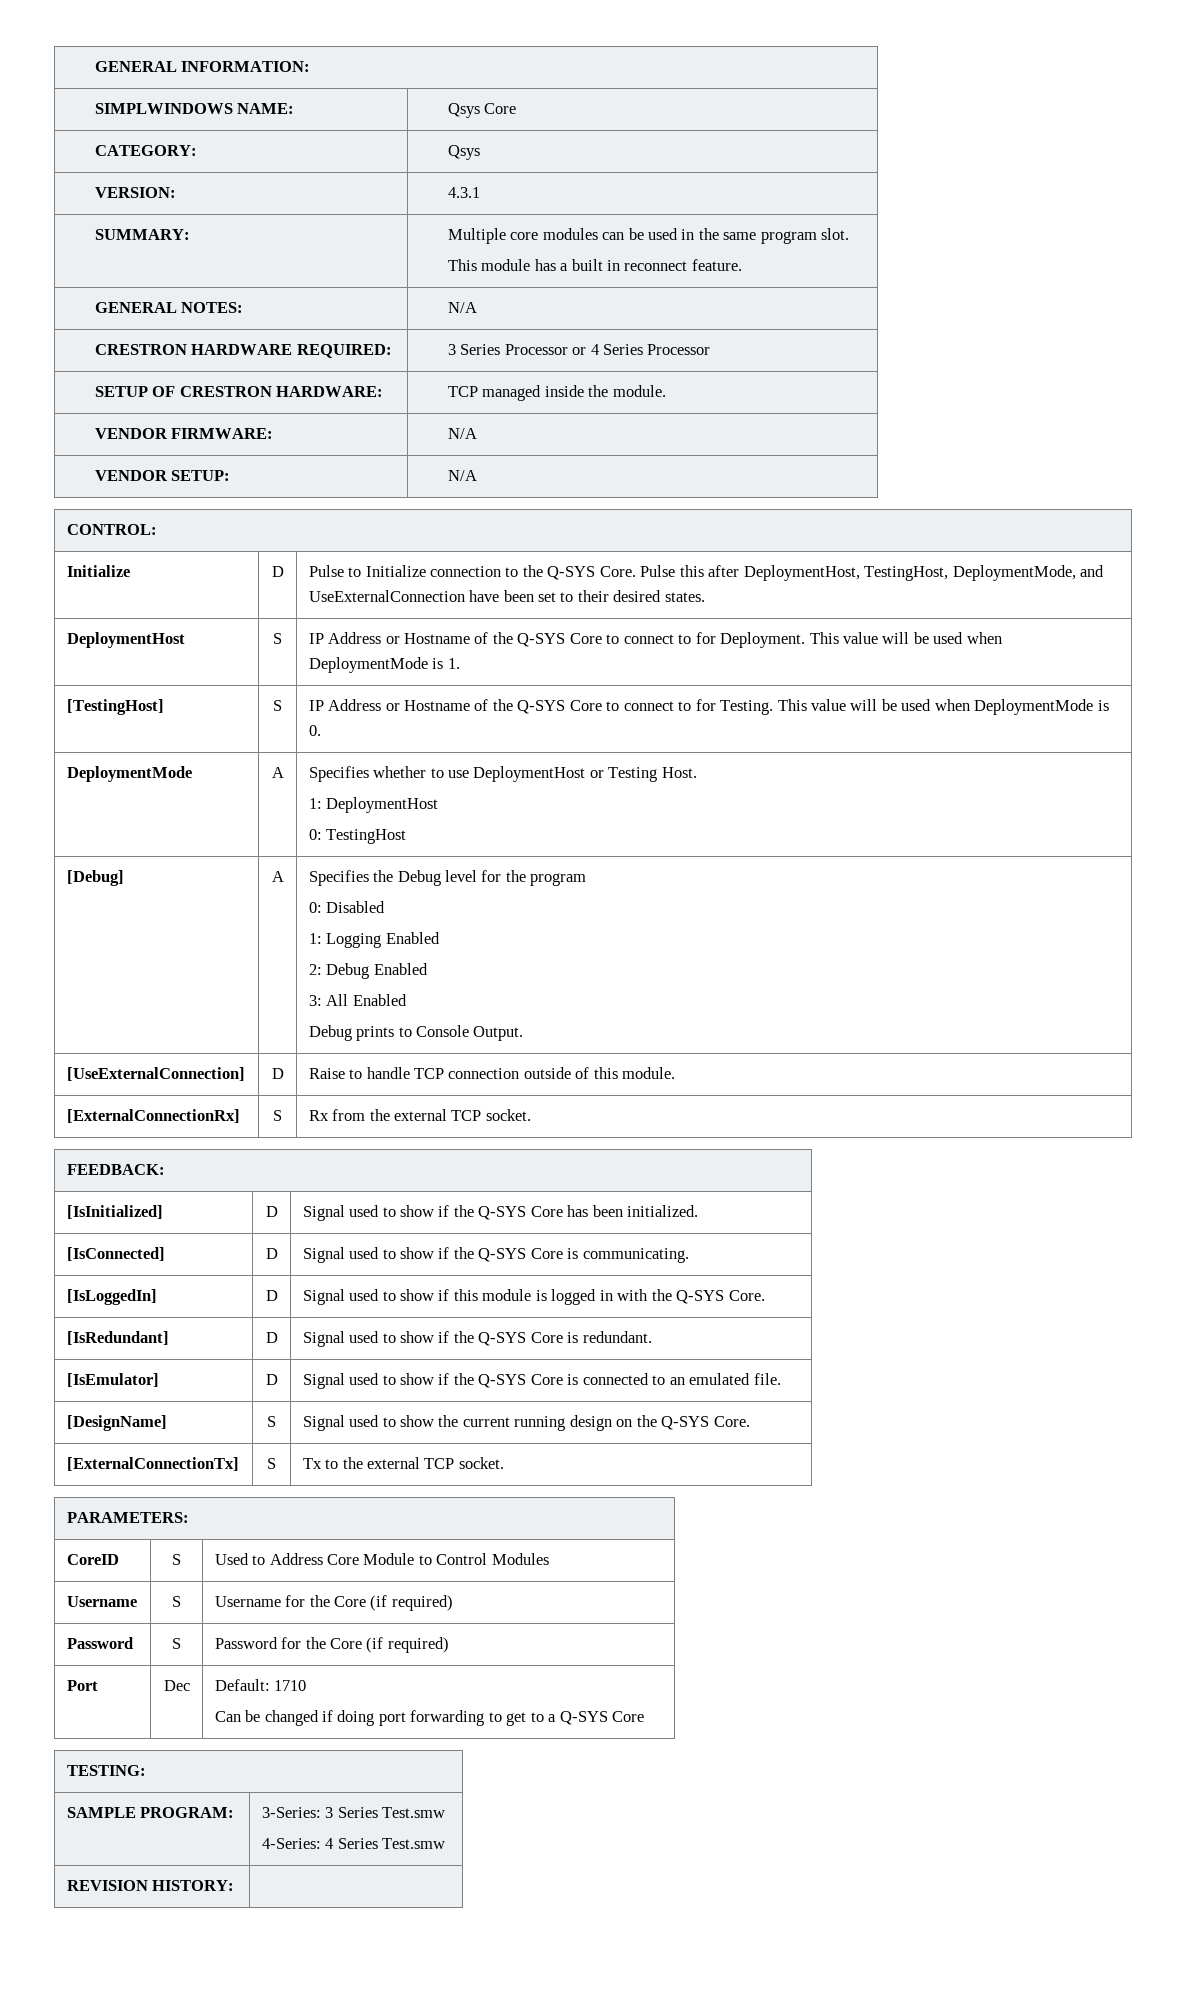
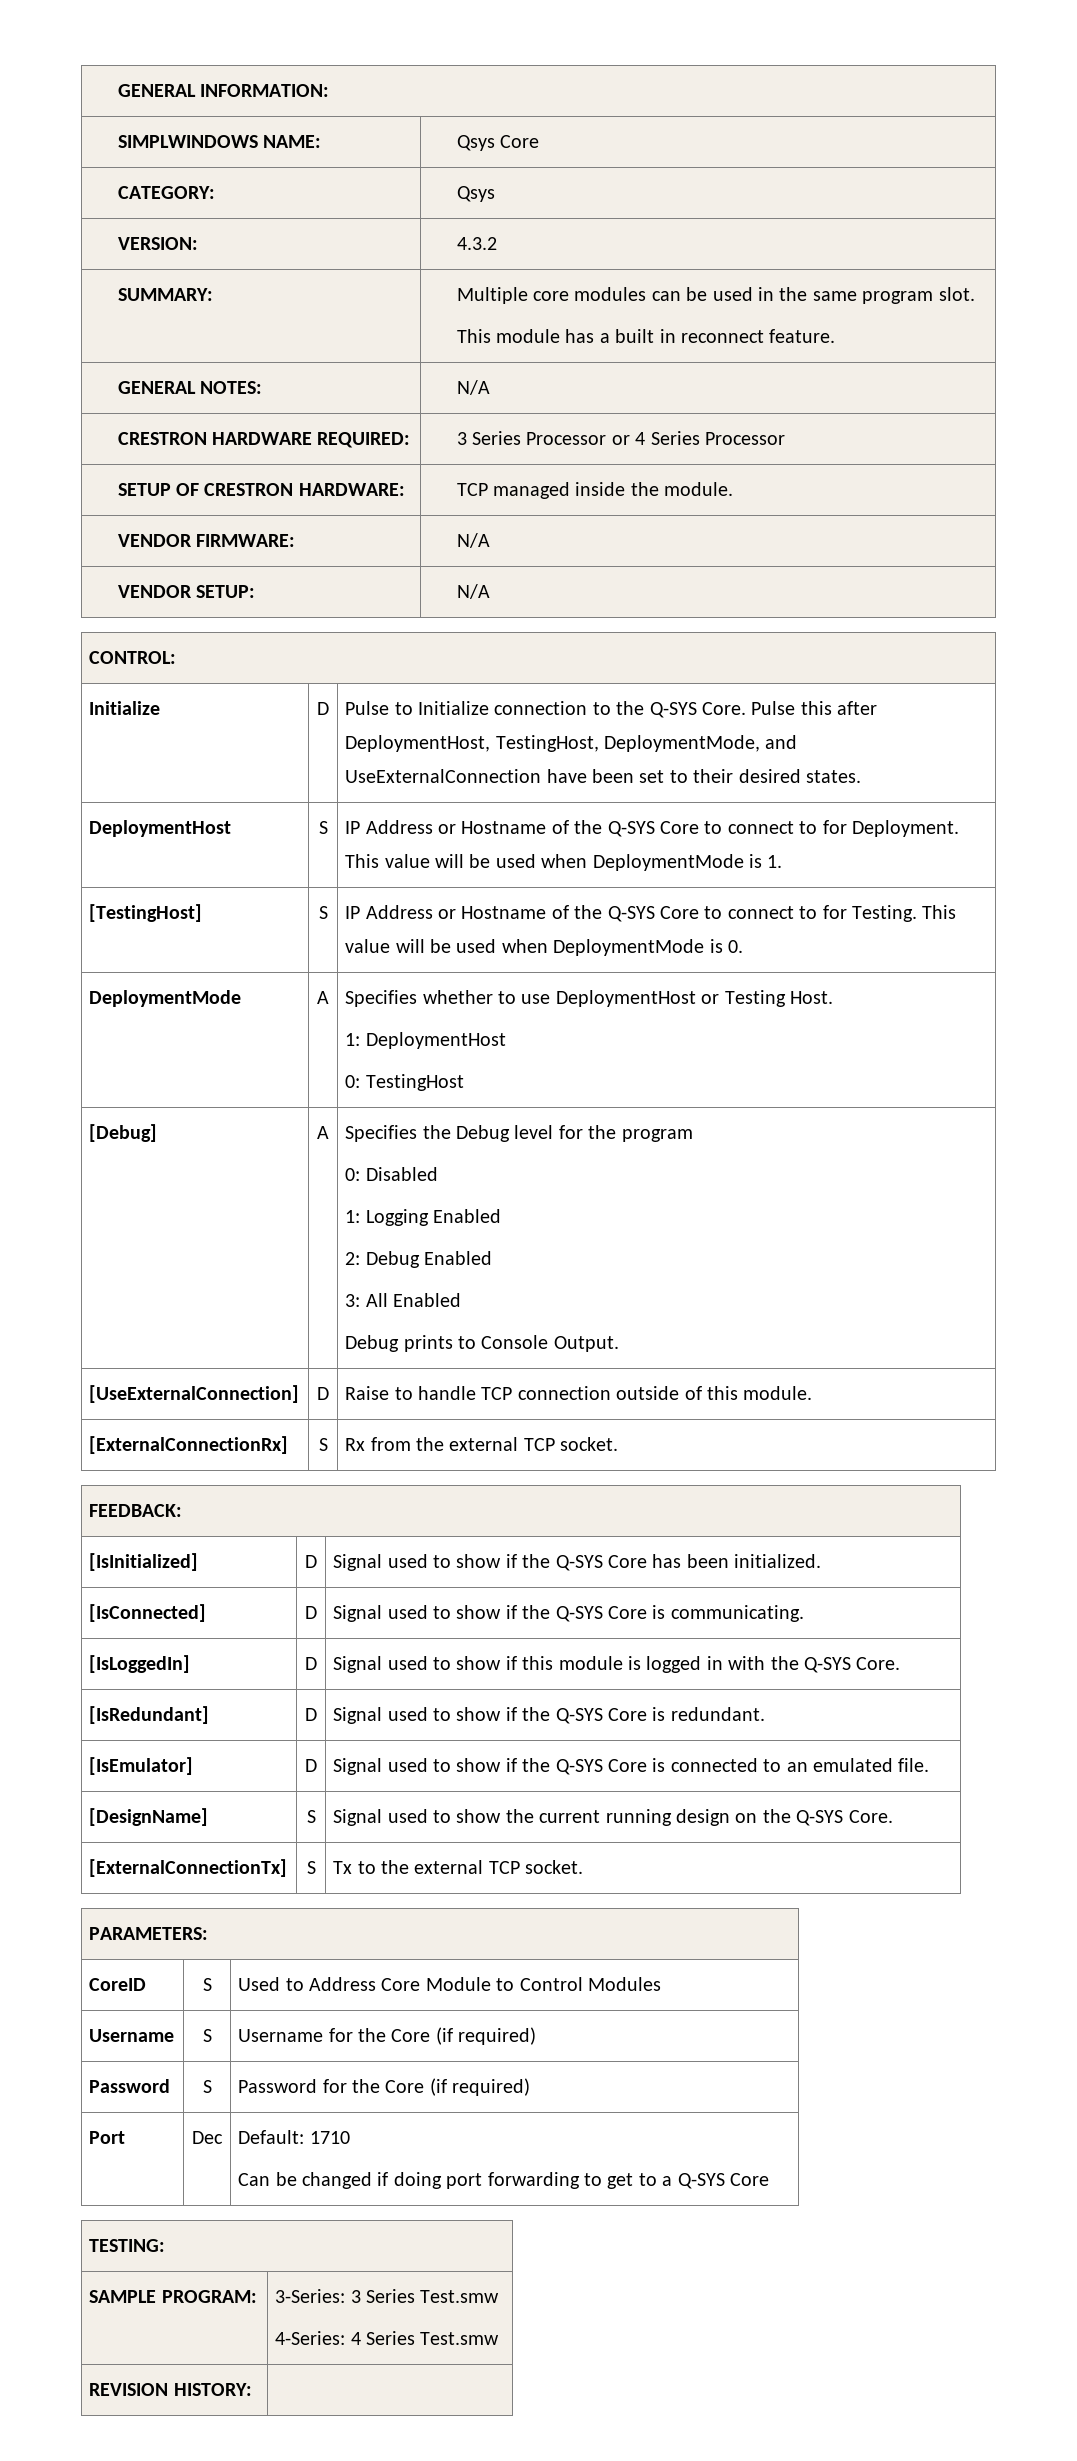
[447,187,480,198] 4.3.1 -> [456,237,497,250] 4.3.2

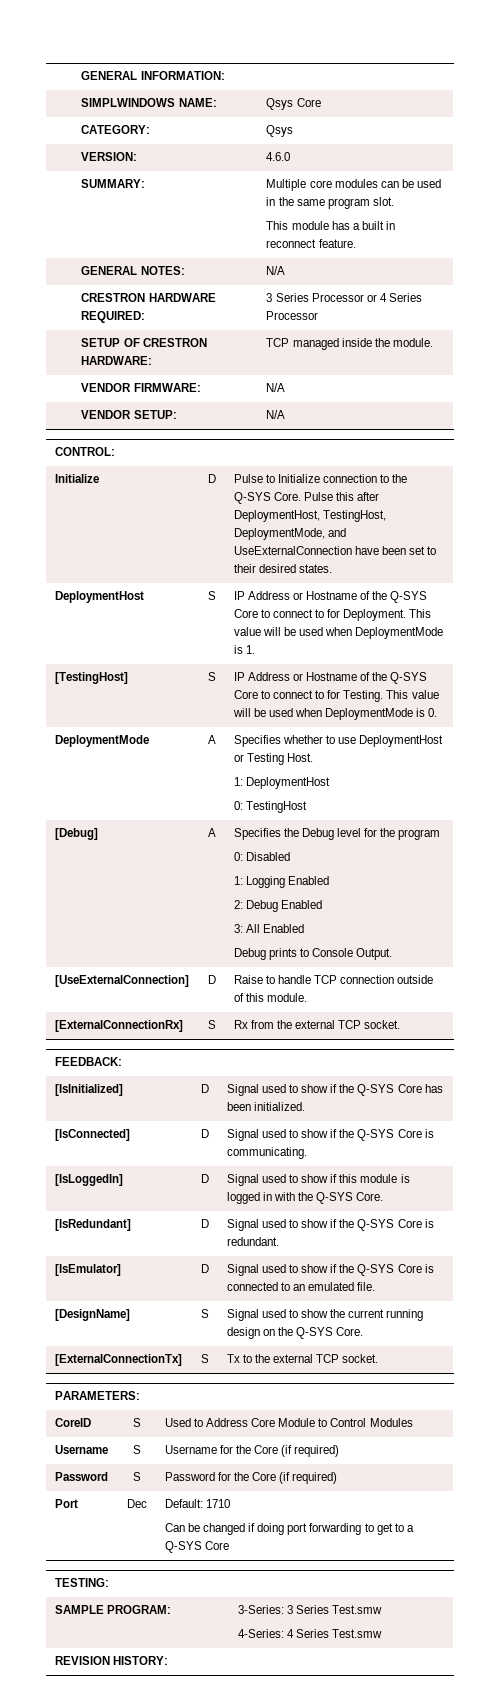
[456,237,497,250] 4.3.2 -> [266,152,291,161] 4.6.0

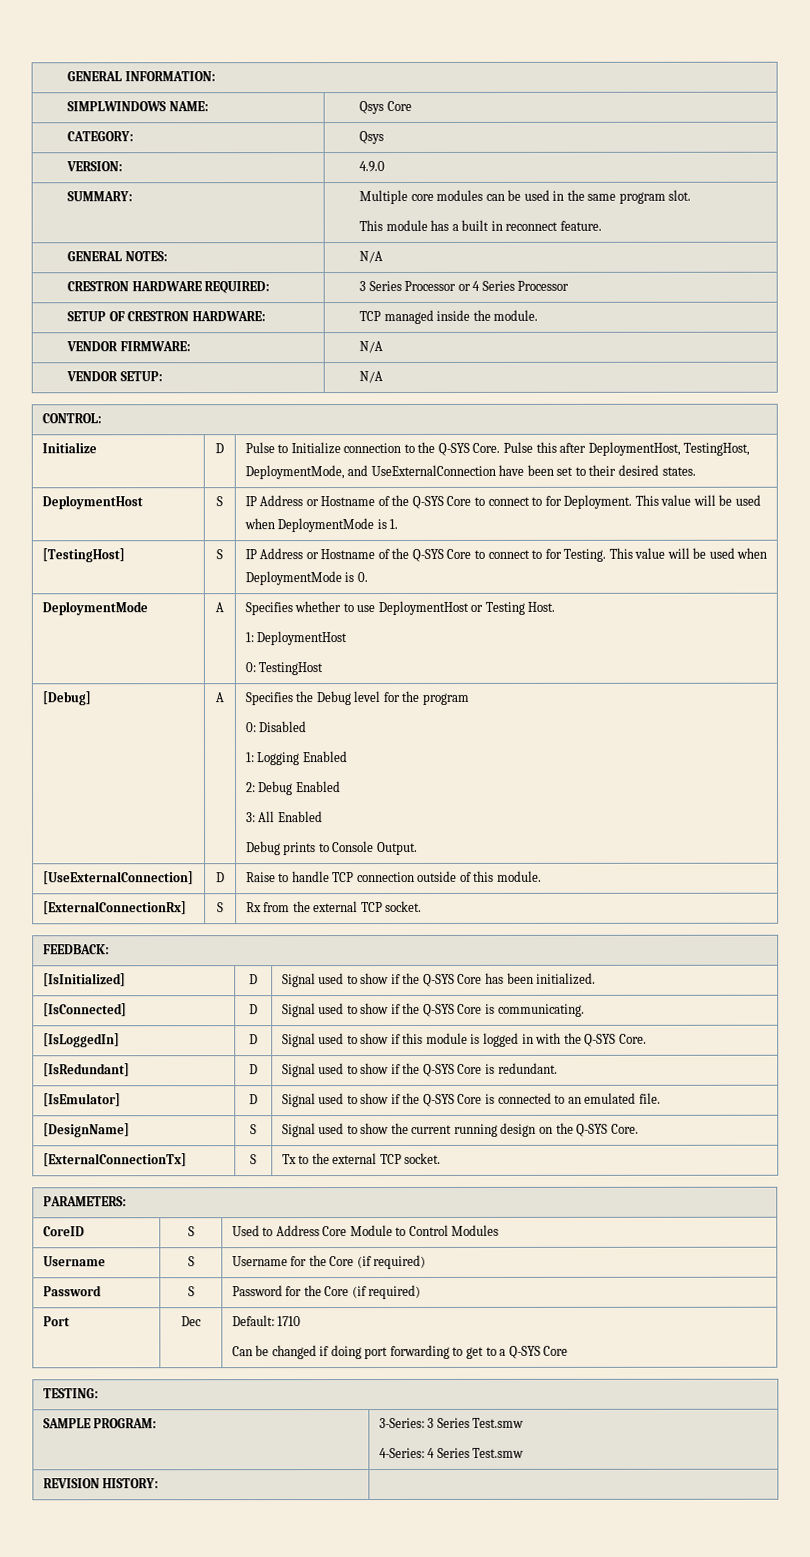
[266,152,291,161] 4.6.0 -> [359,161,386,173] 4.9.0

